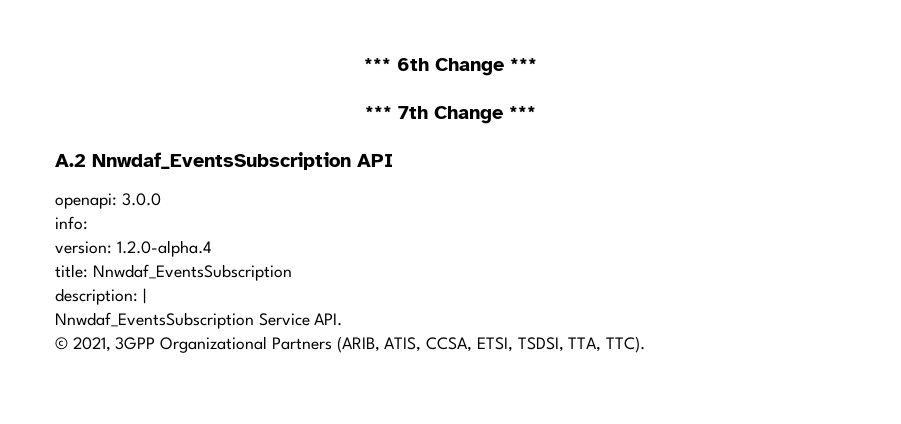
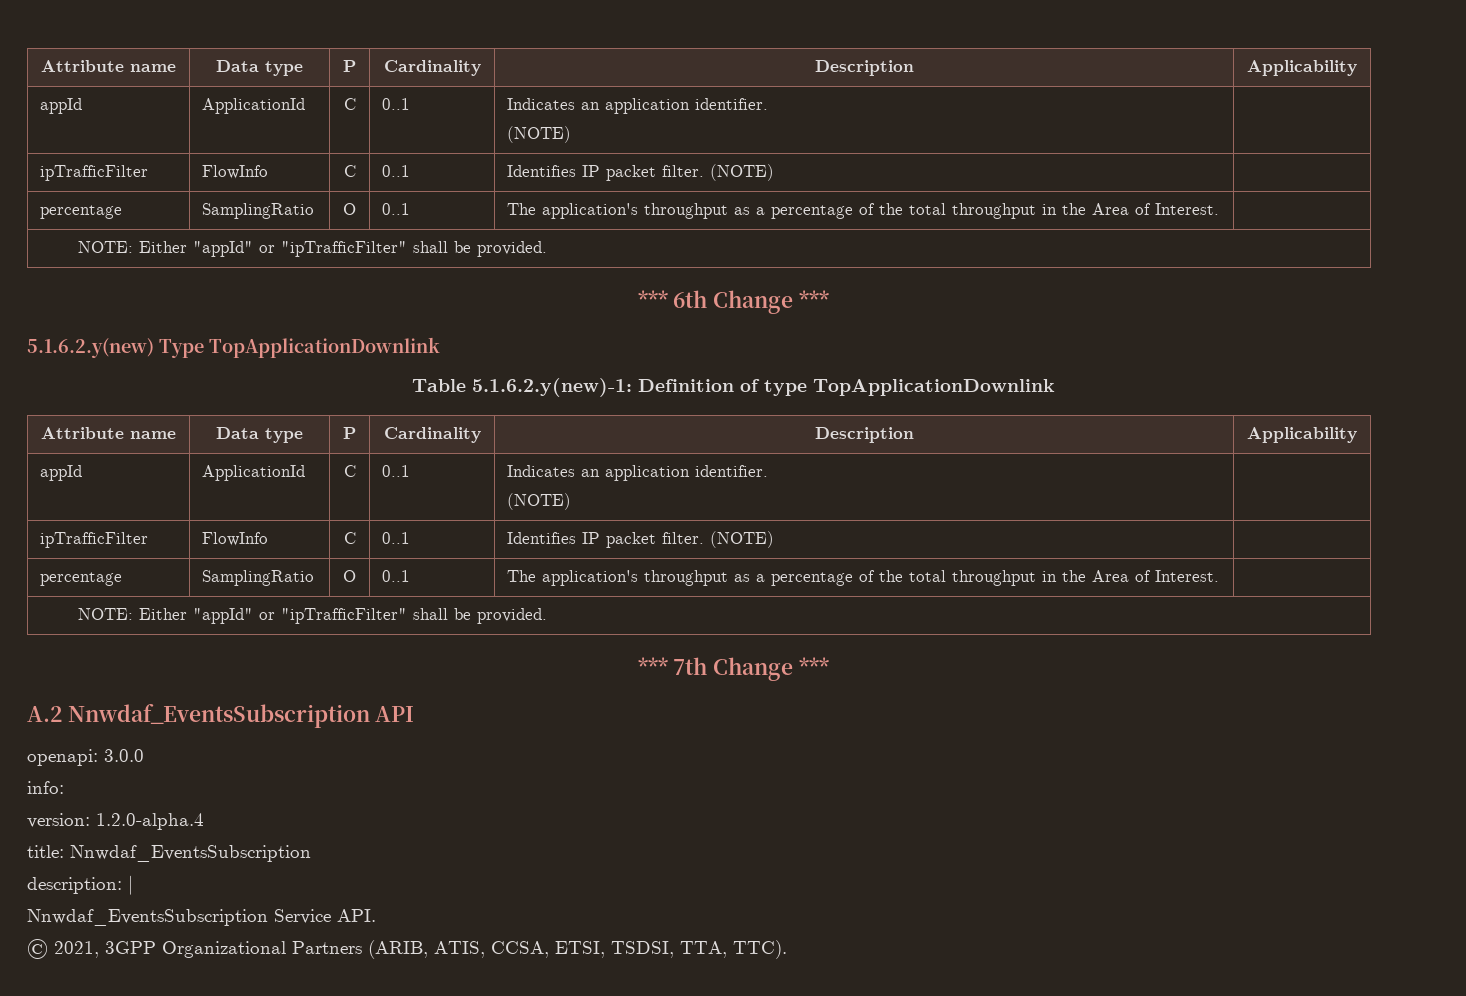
[364,58,537,76] *** 6th Change *** -> [41,60,176,72] [216,60,303,76] [343,60,356,72] [383,60,481,76] [814,60,914,76] [1247,60,1357,76] [40,98,83,114] [202,98,306,114] [343,98,356,110] [382,98,411,110] [507,98,769,114] [507,126,572,143] [40,165,149,181] [202,165,269,179] [343,165,356,177] [382,165,411,177] [507,164,775,181] [40,205,123,219] [202,203,315,219] [343,203,356,215] [382,203,411,215] [507,203,1220,219] [78,241,548,257] [637,290,829,314] [27,337,440,358] [411,378,1055,397] [41,427,176,439] [216,427,303,443] [343,427,356,439] [383,427,481,443] [814,427,914,443] [1247,427,1357,443] [40,465,83,481] [202,465,306,481] [343,465,356,477] [382,465,411,477] [507,465,769,481] [507,493,572,510] [40,532,149,548] [202,532,269,546] [343,532,356,544] [382,532,411,544] [507,531,775,548] [40,572,123,586] [202,570,315,586] [343,570,356,582] [382,570,411,582] [507,570,1220,586] [78,608,548,624] Attribute name | Data type | P | Cardinality | Description | Applicability // appId | ApplicationId | C | 0..1 | Indicates an application identifier. // (NOTE) | // ipTrafficFilter | FlowInfo | C | 0..1 | Identifies IP packet filter. (NOTE) | // percentage | SamplingRatio | O | 0..1 | The application's throughput as a percentage of the total throughput in the Area of Interest. | // NOTE: Either "appId" or "ipTrafficFilter" shall be provided. // *** 6th Change *** // 5.1.6.2.y(new) Type TopApplicationDownlink // Table 5.1.6.2.y(new)-1: Definition of type TopApplicationDownlink // Attribute name | Data type | P | Cardinality | Description | Applicability // appId | ApplicationId | C | 0..1 | Indicates an application identifier. // (NOTE) | // ipTrafficFilter | FlowInfo | C | 0..1 | Identifies IP packet filter. (NOTE) | // percentage | SamplingRatio | O | 0..1 | The application's throughput as a percentage of the total throughput in the Area of Interest. | // NOTE: Either "appId" or "ipTrafficFilter" shall be provided.

